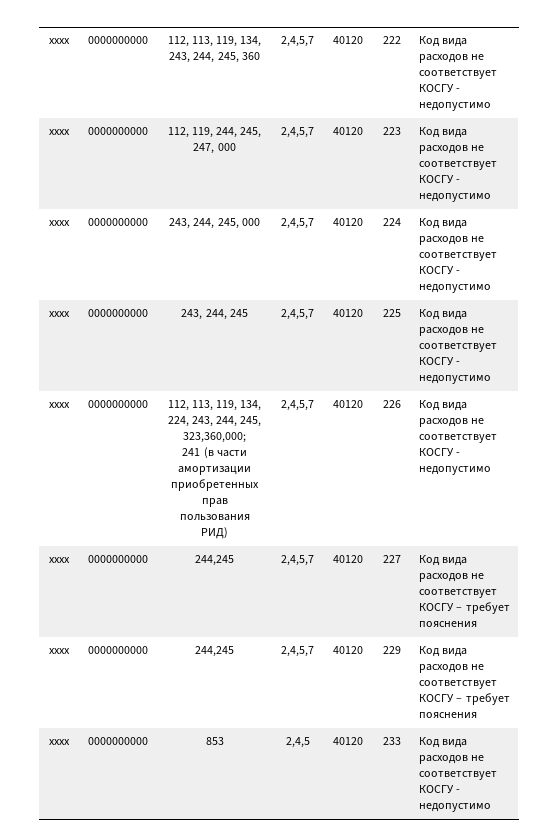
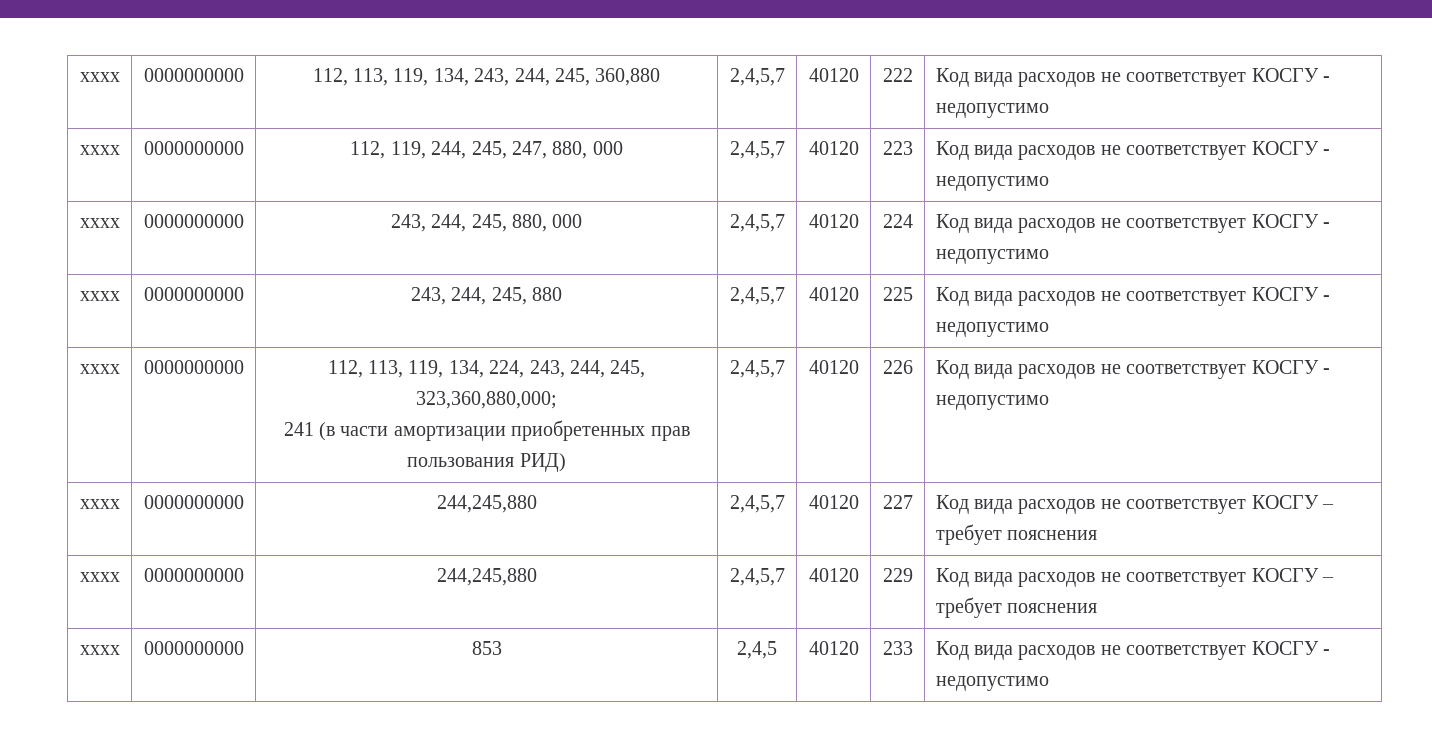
[241,52,260,60] 360 -> [595,68,661,86] 360,880
(215, 148) none -> [552,141,588,159] 880,
(239, 223) none -> [511,214,547,232] 880,
[229,309,248,317] 245 -> [491,287,563,305] 245, 880
[183,432,246,443] 323,360,000; -> [416,391,557,409] 323,360,880,000;
[195,555,234,566] 244,245 -> [436,495,537,513] 244,245,880
[195,646,234,657] 244,245 -> [436,568,537,586] 244,245,880

